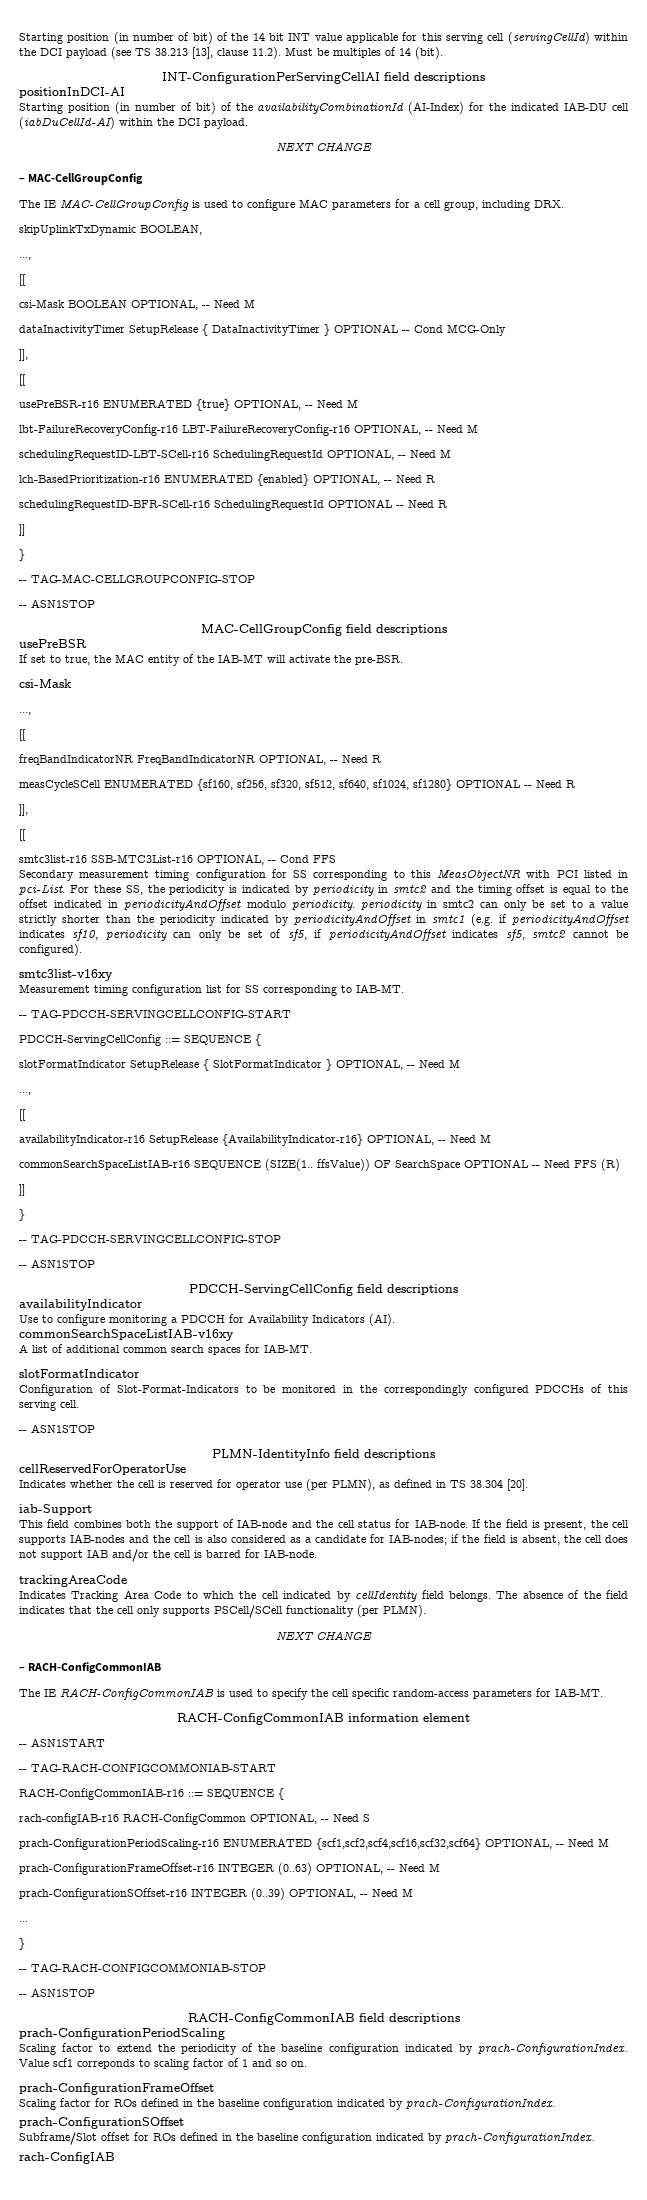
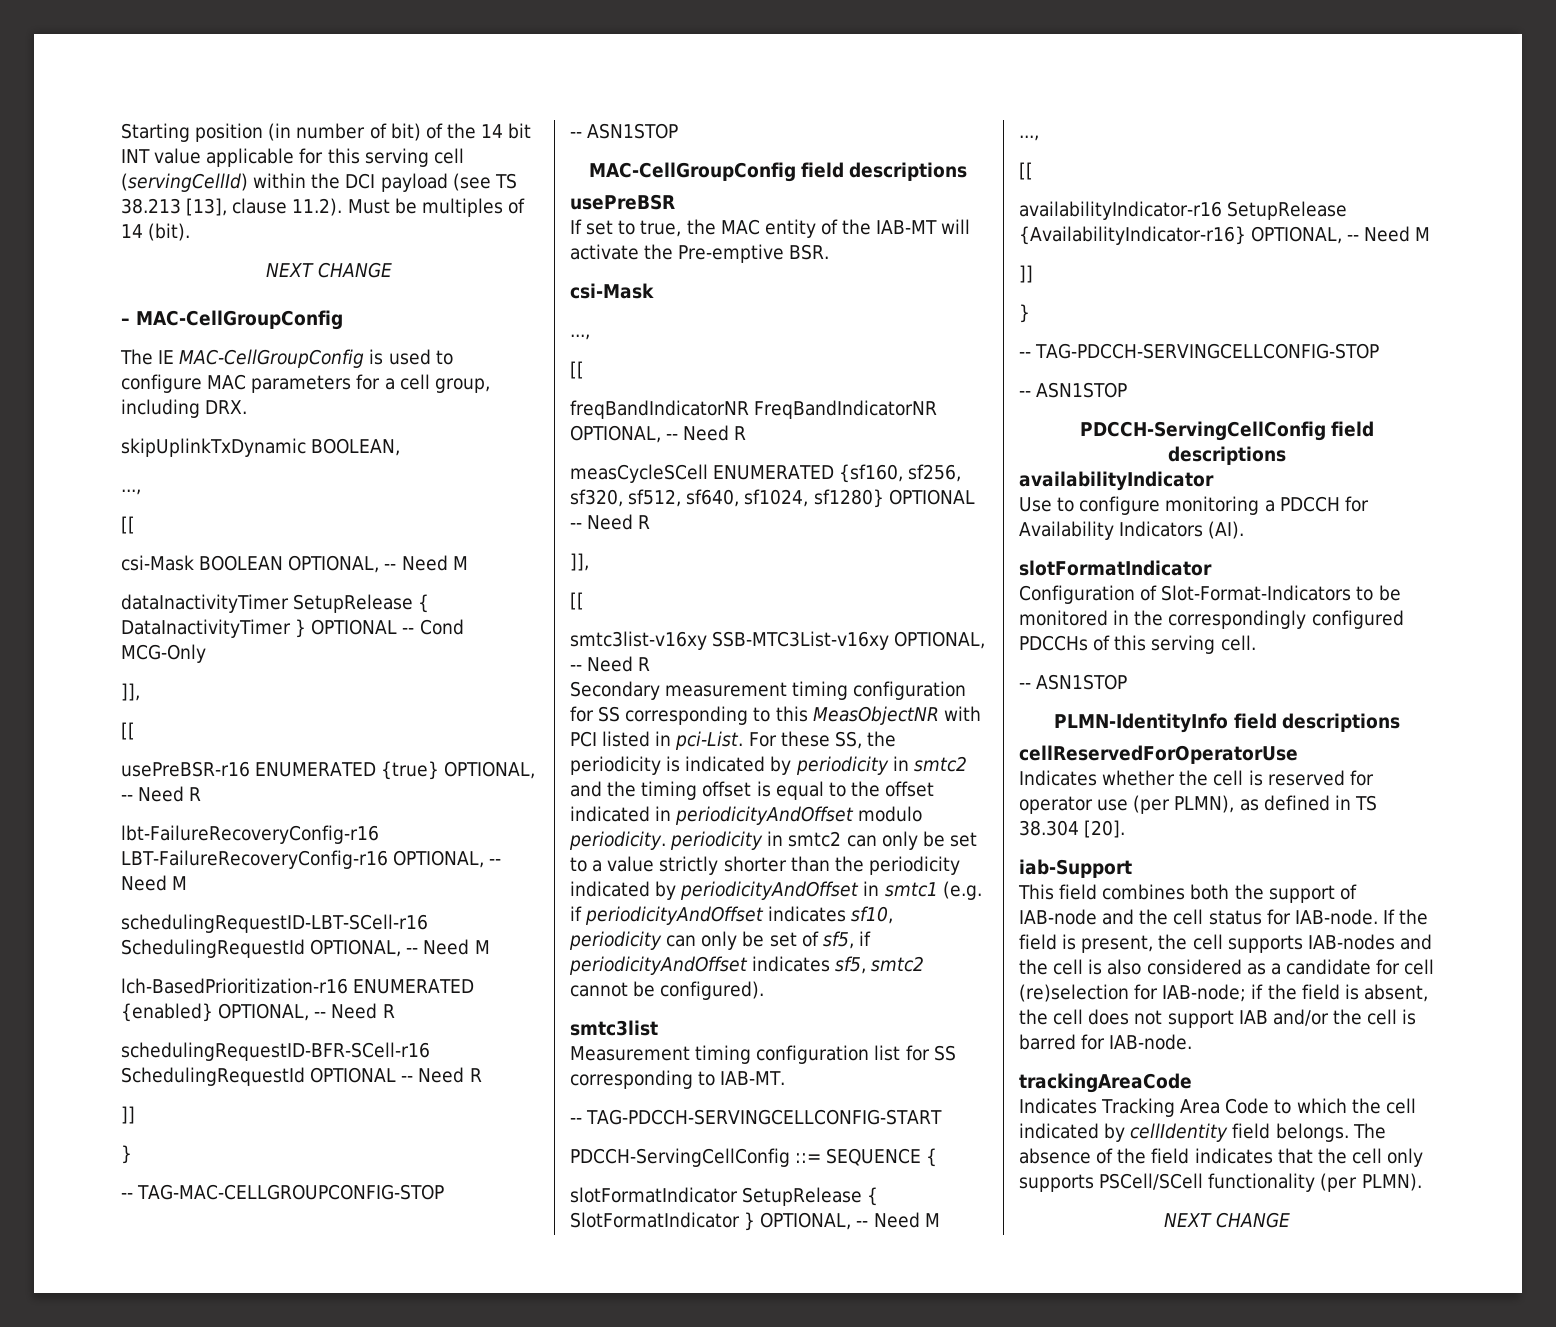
[162,72,485,84] [19,87,125,98] [19,102,629,114] [19,117,248,129] // INT-ConfigurationPerServingCellAI field descriptions // positionInDCI-AI // Starting position (in number of bit) of the availabilityCombinationId (AI-Index) for the indicated IAB-DU cell (iabDuCellId-AI) within the DCI payload. -> (191, 232) none
[347,399,358,408] M -> [189,787,202,801] R
[355,655,403,665] pre-BSR. -> [678,244,830,263] Pre-emptive BSR.
[19,854,336,865] smtc3list-r16 SSB-MTC3List-r16 OPTIONAL, -- Cond FFS -> [570,631,986,650] [570,656,651,672] smtc3list-v16xy SSB-MTC3List-v16xy OPTIONAL, -- Need R
[19,969,113,981] smtc3list-v16xy -> [570,1020,658,1036] smtc3list
[19,1159,620,1171] // commonSearchSpaceListIAB-r16 SEQUENCE (SIZE(1.. ffsValue)) OF SearchSpace OPTIONAL -- Need FFS (R) -> (1431, 234) none
[19,1329,234,1341] [19,1344,312,1355] // commonSearchSpaceListIAB-v16xy // A list of additional common search spaces for IAB-MT. -> (1245, 530) none
[389,1534,448,1545] IAB-nodes; -> [1404,959,1435,975] [1019,984,1247,1002] cell (re)selection for IAB-node;
[19,1662,162,1674] [19,1688,603,1700] [177,1713,470,1725] [19,1738,105,1747] [19,1763,276,1772] [19,1788,284,1800] [19,1813,370,1825] [19,1838,609,1850] [19,1863,440,1875] [19,1888,413,1900] [19,1921,28,1922] [19,1938,25,1950] [19,1963,266,1972] [19,1988,95,1997] [187,2013,460,2025] [19,2028,225,2040] [19,2043,628,2055] [19,2058,307,2070] [19,2083,214,2095] [19,2098,556,2110] [19,2117,184,2129] [19,2132,595,2145] [19,2152,115,2164] // – RACH-ConfigCommonIAB // The IE RACH-ConfigCommonIAB is used to specify the cell specific random-access parameters for IAB-MT. // RACH-ConfigCommonIAB information element // -- ASN1START // -- TAG-RACH-CONFIGCOMMONIAB-START // RACH-ConfigCommonIAB-r16 ::= SEQUENCE { // rach-configIAB-r16 RACH-ConfigCommon OPTIONAL, -- Need S // prach-ConfigurationPeriodScaling-r16 ENUMERATED {scf1,scf2,scf4,scf16,scf32,scf64} OPTIONAL, -- Need M // prach-ConfigurationFrameOffset-r16 INTEGER (0..63) OPTIONAL, -- Need M // prach-ConfigurationSOffset-r16 INTEGER (0..39) OPTIONAL, -- Need M // ... // } // -- TAG-RACH-CONFIGCOMMONIAB-STOP // -- ASN1STOP // RACH-ConfigCommonIAB field descriptions // prach-ConfigurationPeriodScaling // Scaling factor to extend the periodicity of the baseline configuration indicated by prach-ConfigurationIndex. Value scf1 correponds to scaling factor of 1 and so on. // prach-ConfigurationFrameOffset // Scaling factor for ROs defined in the baseline configuration indicated by prach-ConfigurationIndex. // prach-ConfigurationSOffset // Subframe/Slot offset for ROs defined in the baseline configuration indicated by prach-ConfigurationIndex. // rach-ConfigIAB -> (1290, 1220) none

